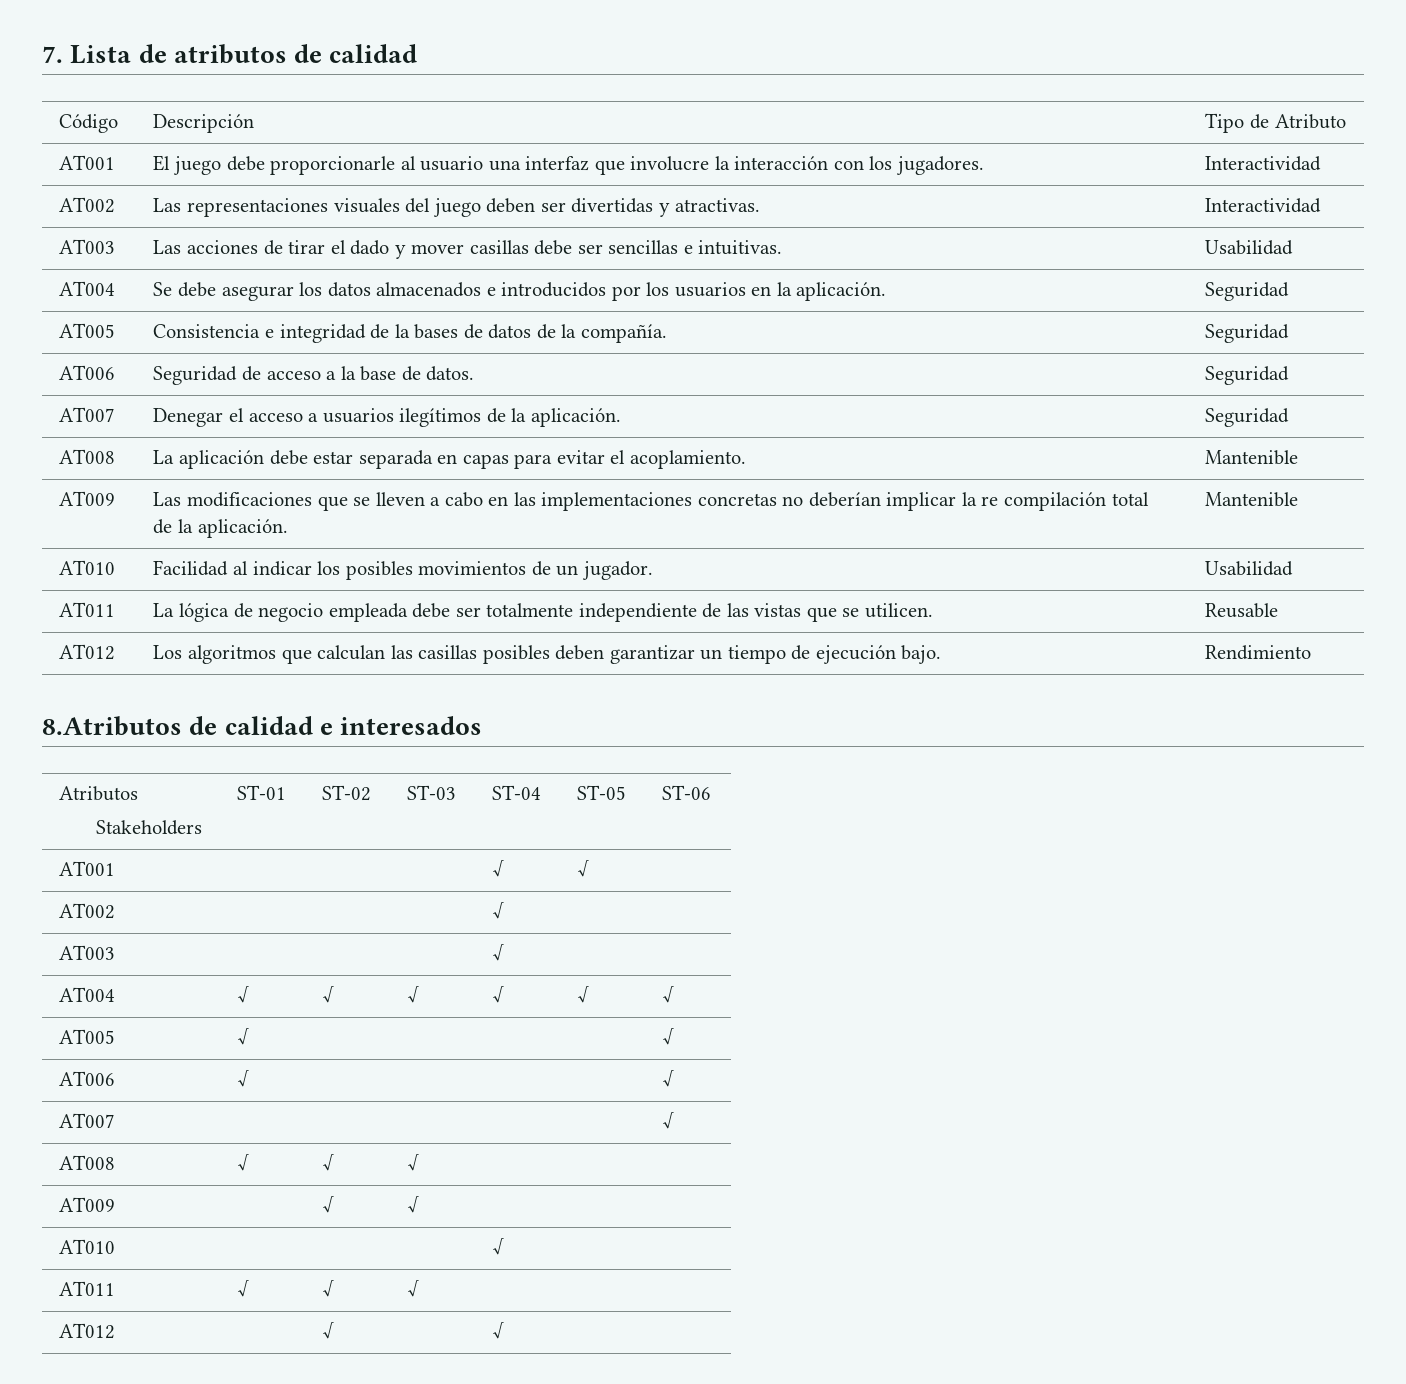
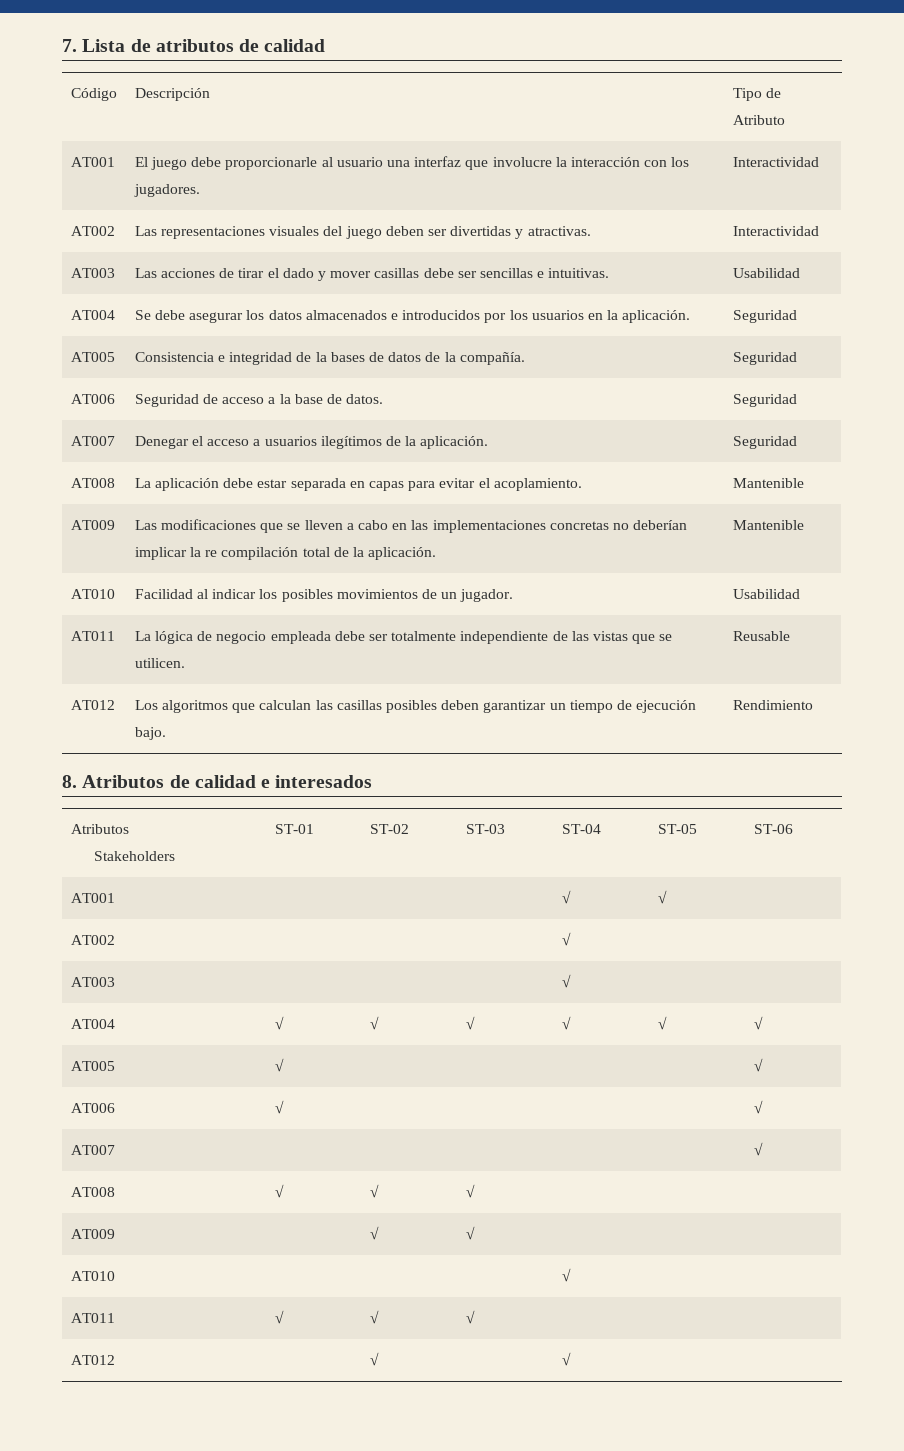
[42,716,182,736] 8.Atributos -> [62,775,165,788] 8. Atributos

